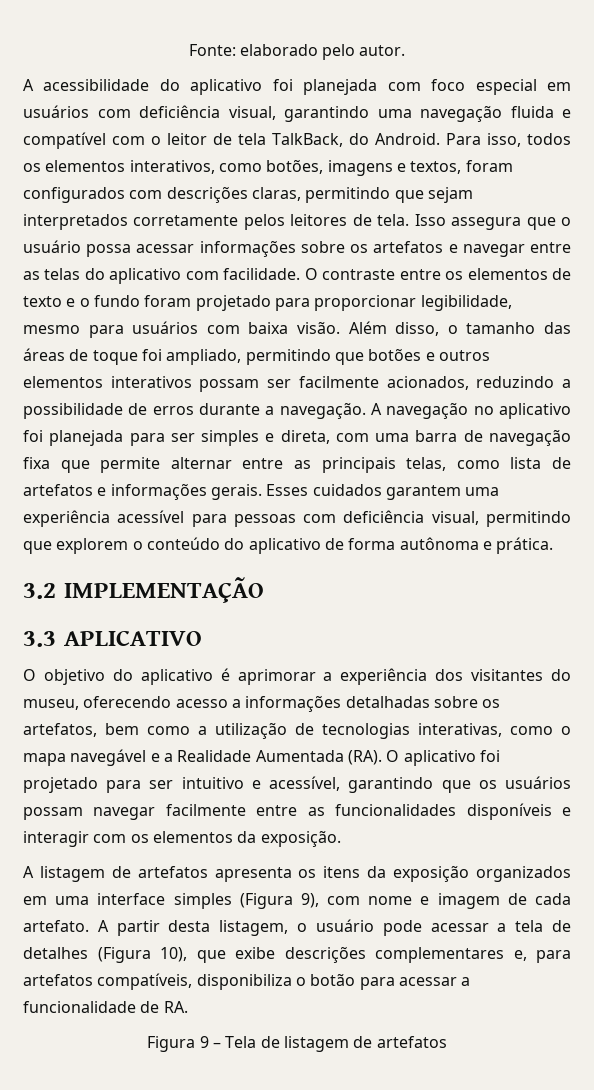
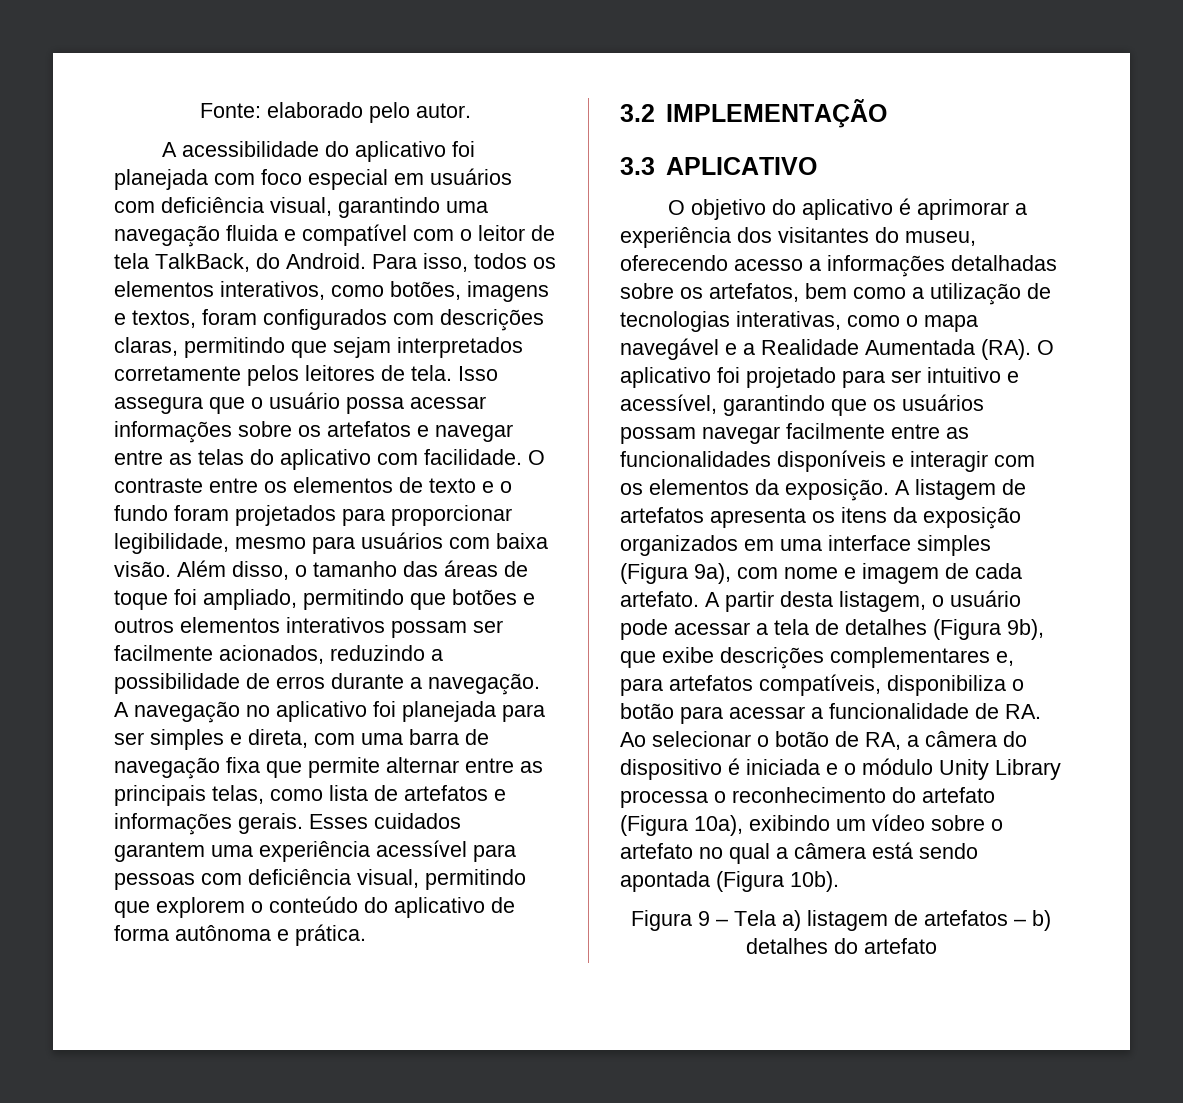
[195,295,271,311] projetado -> [235,505,336,526] projetados
(341, 838) // -> (889, 490) none
[300,893,319,908] 9), -> [694,563,731,584] 9a),
[160,947,187,962] 10), -> [1007,619,1044,640] 9b),
(188, 1007) none -> [620,731,1027,750] [620,758,1061,780] [620,787,995,808] [620,814,1003,836] [620,842,978,864] [620,871,839,892] Ao selecionar o botão de RA, a câmera do dispositivo é iniciada e o módulo Unity Library processa o reconhecimento do artefato (Figura 10a), exibindo um vídeo sobre o artefato no qual a câmera está sendo apontada (Figura 10b).
[260,1036,447,1052] de listagem de artefatos -> [782,910,1051,931] [745,938,937,954] a) listagem de artefatos – b) detalhes do artefato

